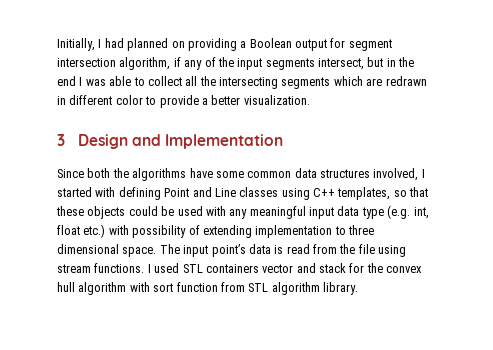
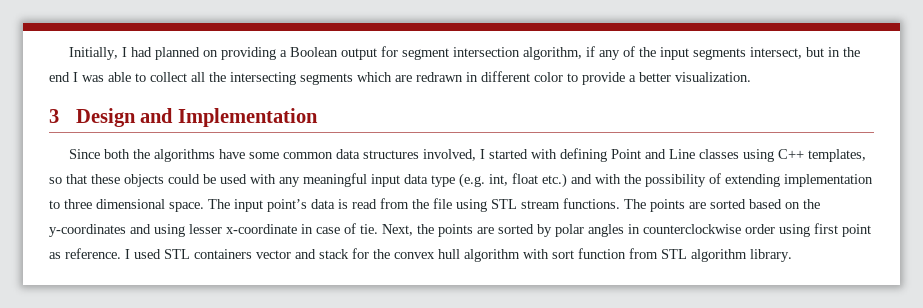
[108,225,129,235] with -> [571,174,641,184] and with the
(407, 251) none -> [491,199,517,209] STL
(145, 268) none -> [624,199,820,212] [49,223,871,237] [49,248,121,259] The points are sorted based on the y-coordinates and using lesser x-coordinate in case of tie. Next, the points are sorted by polar angles in counterclockwise order using first point as reference.

